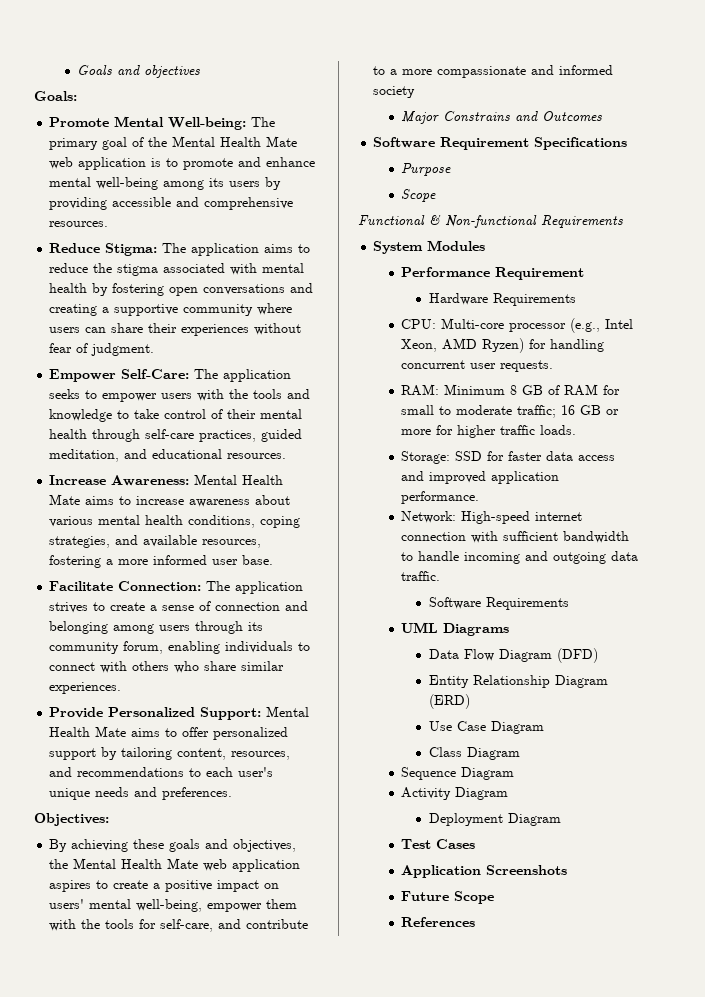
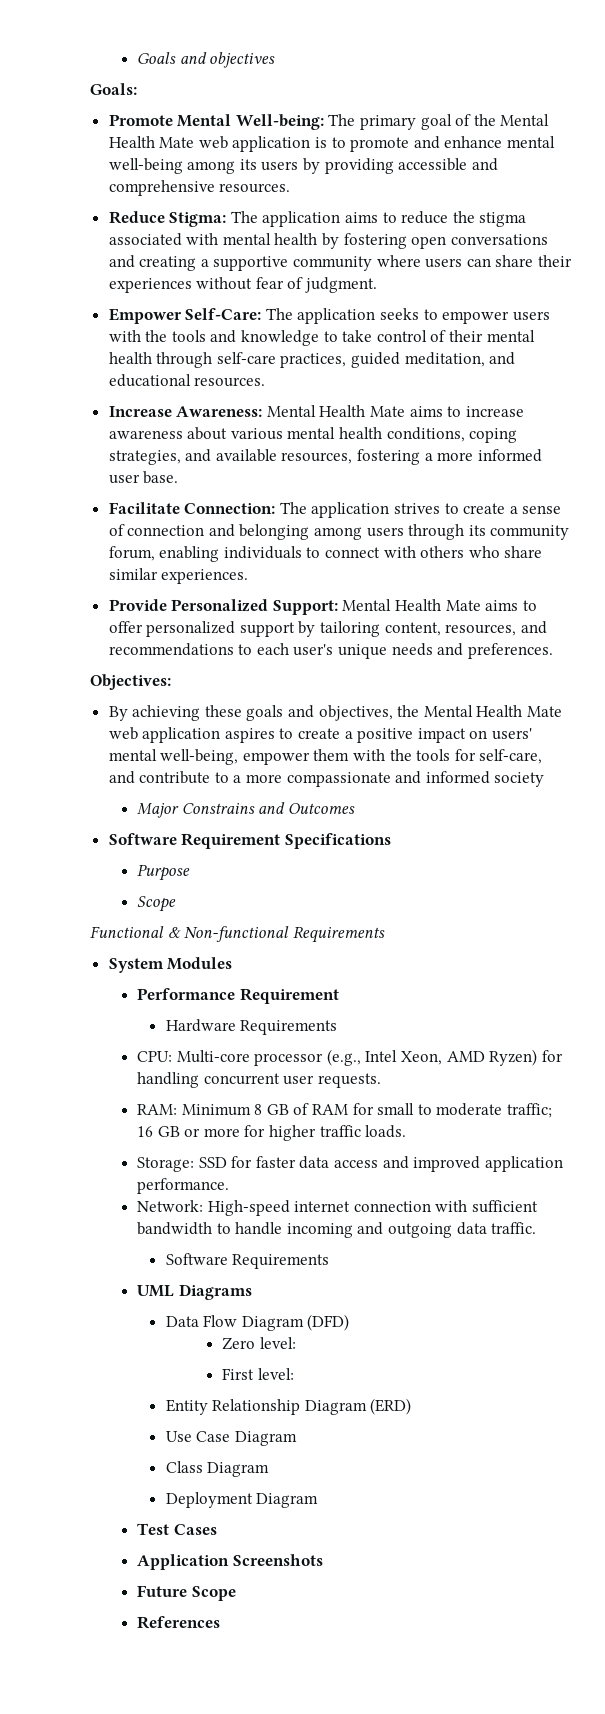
(598, 655) none -> [222,1337,296,1350] [222,1368,294,1380] // Zero level: // First level:
[401,767,515,780] [401,787,509,800] // Sequence Diagram // Activity Diagram -> (270, 1469) none

